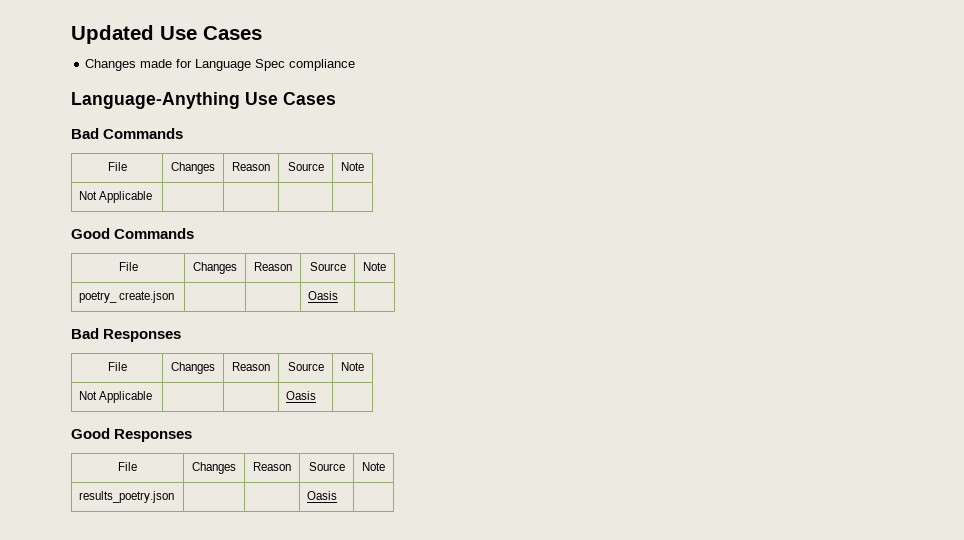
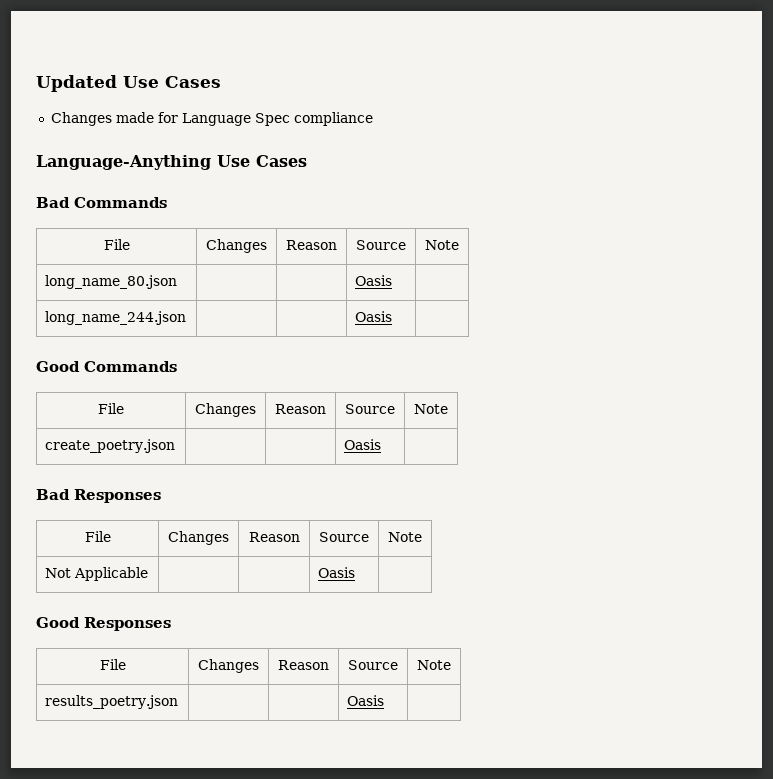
[79,191,153,203] Not Applicable | | | -> [45,275,178,289] [355,275,393,286] [45,311,187,325] [355,311,393,322] long_name_80.json | | | Oasis | // long_name_244.json | | | Oasis
[79,291,175,303] poetry_ create.json -> [45,439,176,453] create_poetry.json

